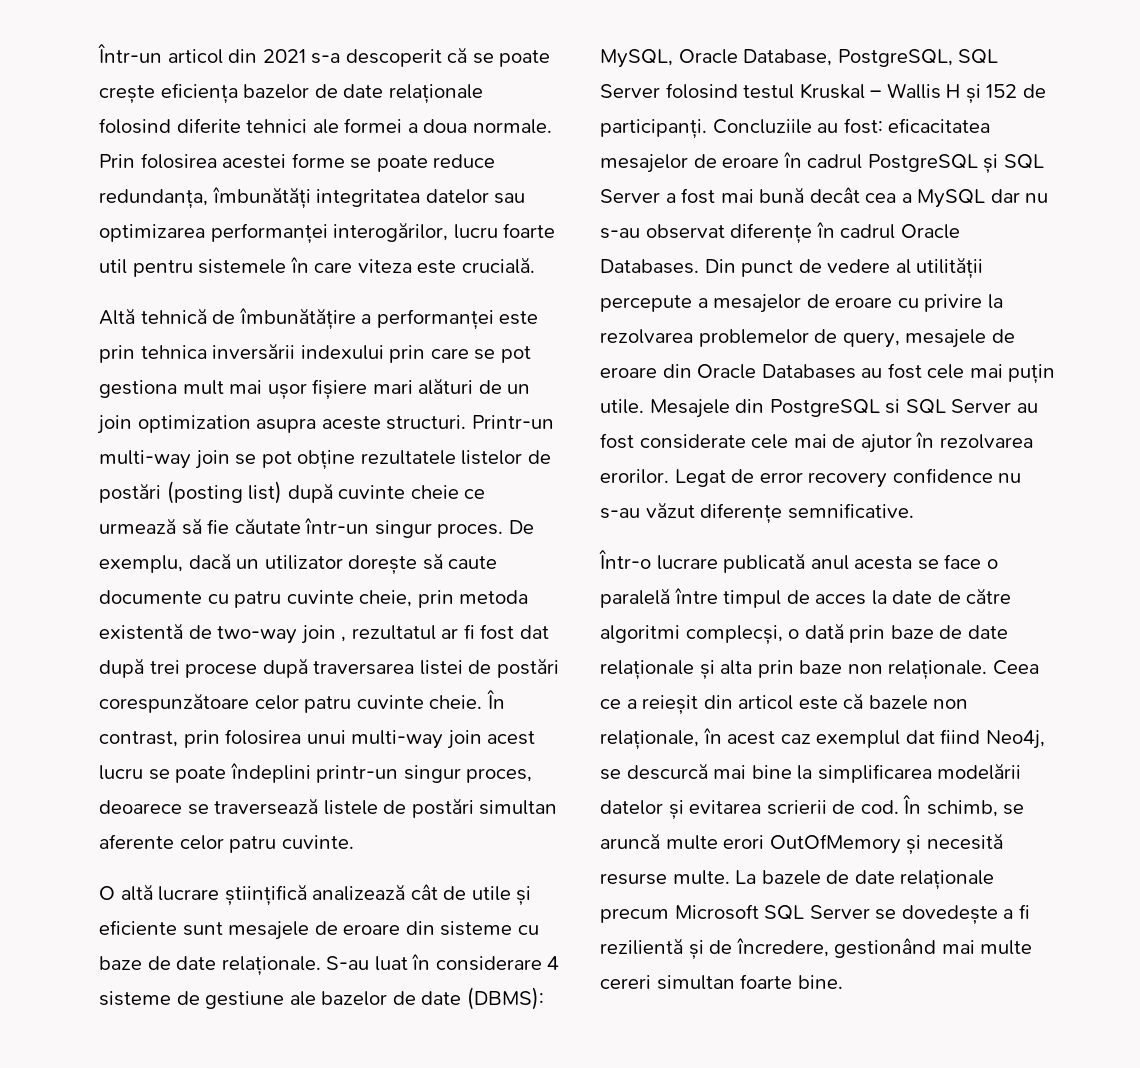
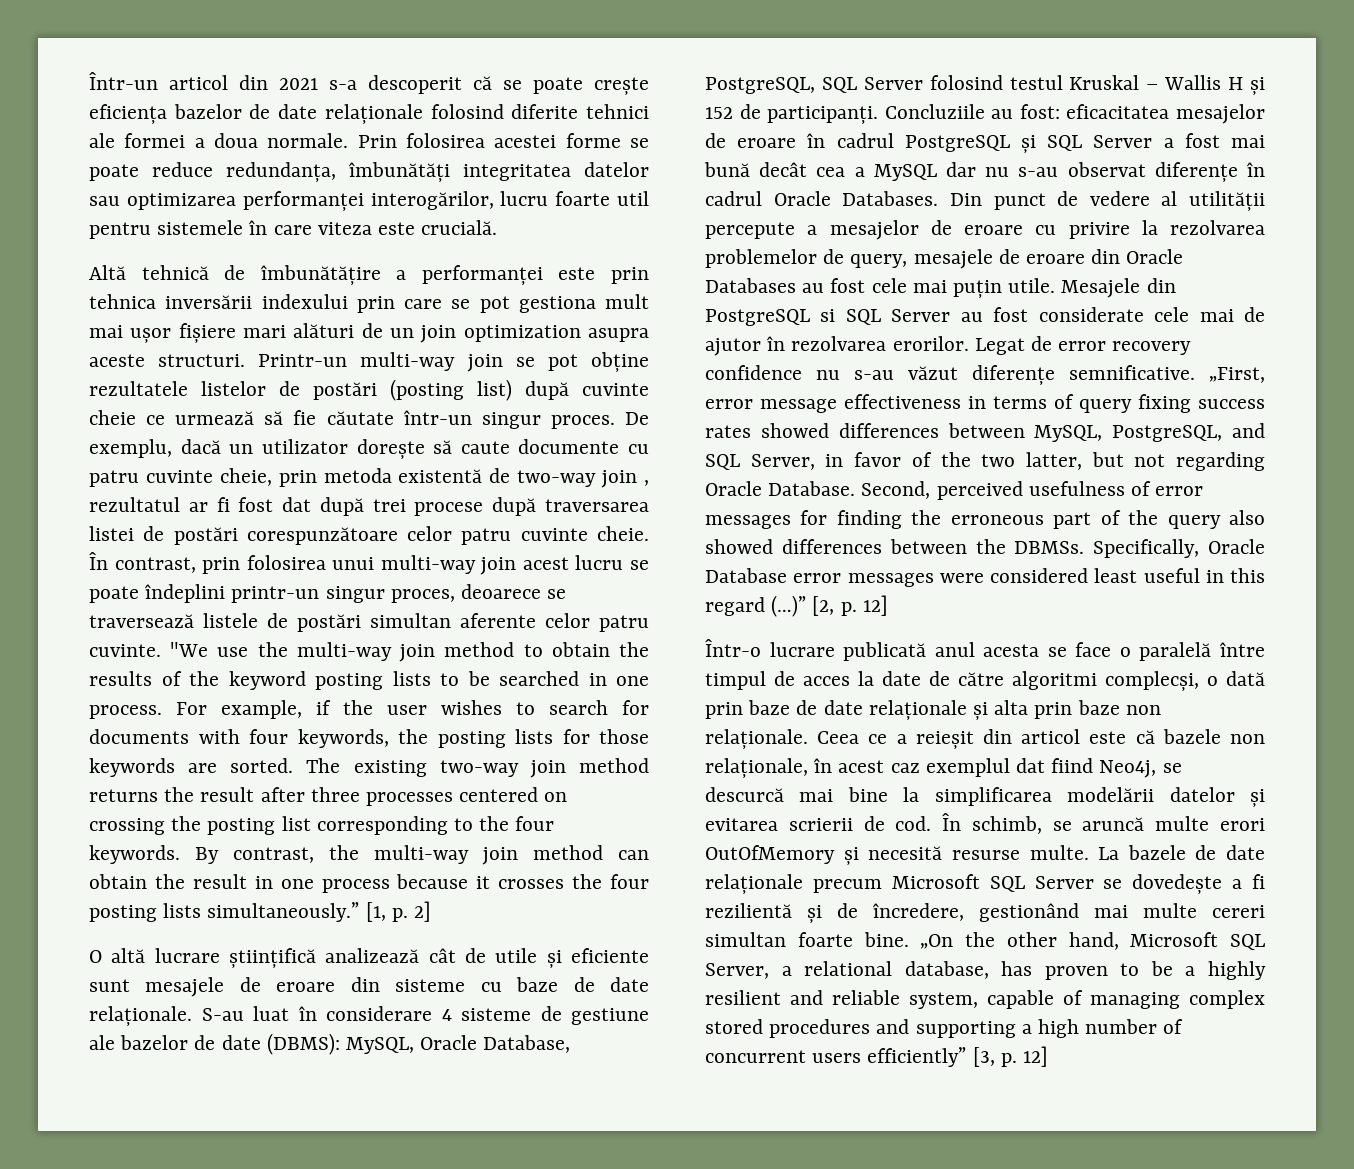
(354, 842) none -> [170,642,649,662] [89,671,649,690] [89,700,649,719] [89,729,649,748] [89,758,649,778] [89,787,568,806] [89,816,555,835] [89,845,649,865] [89,874,649,893] [89,901,432,922] "We use the multi-way join method to obtain the results of the keyword posting lists to be searched in one process. For example, if the user wishes to search for documents with four keywords, the posting lists for those keywords are sorted. The existing two-way join method returns the result after three processes centered on crossing the posting list corresponding to the four keywords. By contrast, the multi-way join method can obtain the result in one process because it crosses the four posting lists simultaneously.” [1, p. 2]
(914, 511) none -> [1209,367,1265,383] [705,394,1265,413] [705,423,1265,442] [705,452,1265,471] [705,481,1204,500] [705,510,1265,529] [705,539,1265,558] [705,568,1265,587] [705,595,888,617] „First, error message effectiveness in terms of query fixing success rates showed differences between MySQL, PostgreSQL, and SQL Server, in favor of the two latter, but not regarding Oracle Database. Second, perceived usefulness of error messages for finding the erroneous part of the query also showed differences between the DBMSs. Specifically, Oracle Database error messages were considered least useful in this regard (…)” [2, p. 12]
(843, 982) none -> [920,932,1265,950] [705,961,1266,980] [705,990,1265,1009] [705,1019,1184,1038] [705,1046,1049,1067] „On the other hand, Microsoft SQL Server, a relational database, has proven to be a highly resilient and reliable system, capable of managing complex stored procedures and supporting a high number of concurrent users efficiently” [3, p. 12]

